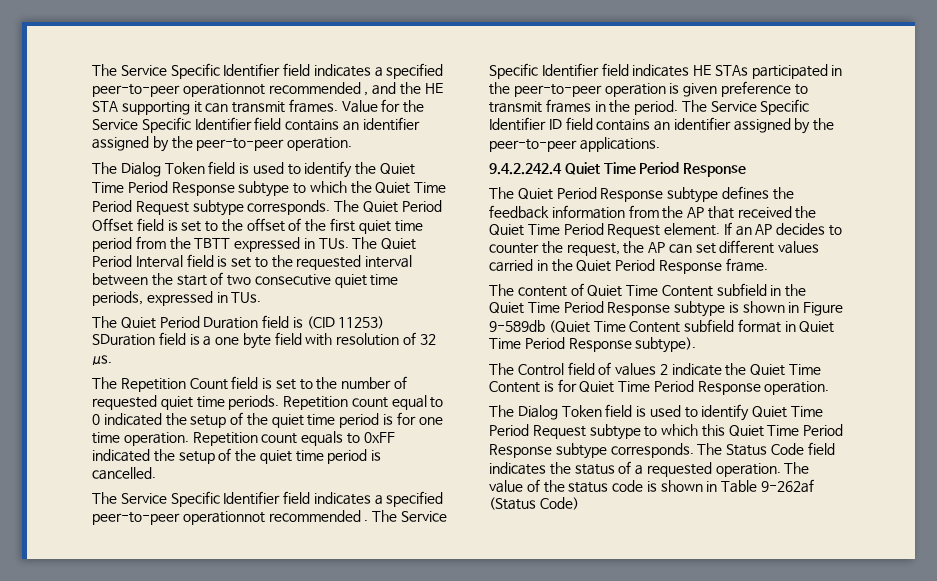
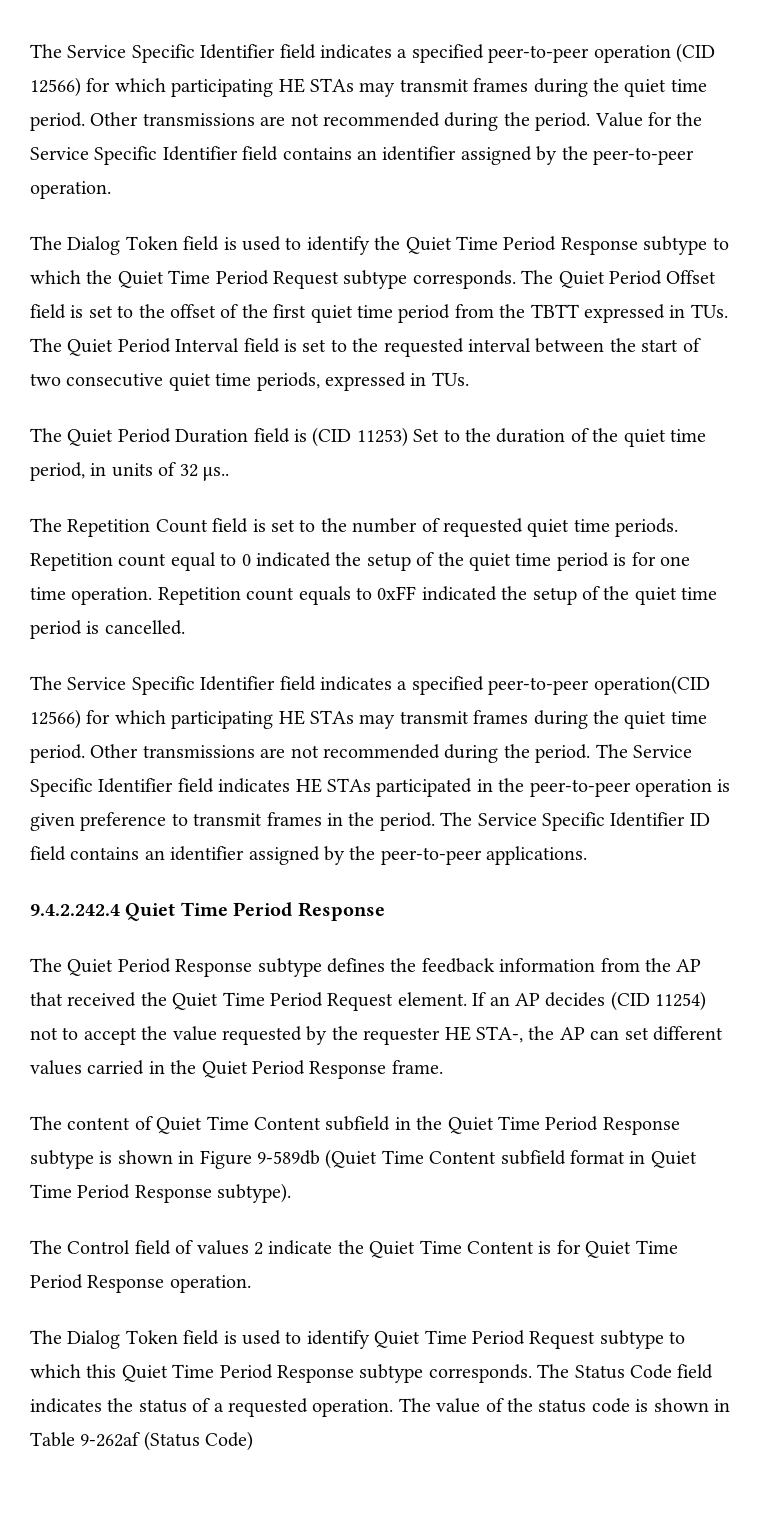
[92,63,444,79] [92,82,443,97] [92,99,338,115] The Service Specific Identifier field indicates a specified peer-to-peer operationnot recommended , and the HE STA supporting it can transmit frames. -> [30,43,715,63] [30,77,707,97] [30,112,591,131] The Service Specific Identifier field indicates a specified peer-to-peer operation (CID 12566) for which participating HE STAs may transmit frames during the quiet time period. Other transmissions are not recommended during the period.
[92,332,400,349] SDuration field is a one byte field with resolution -> [413,428,706,447] [30,462,153,481] Set to the duration of the quiet time period, in units
[92,355,112,365] μs. -> [203,466,230,481] μs..
[182,510,369,525] operationnot recommended . -> [593,675,710,695] [30,709,707,729] [30,744,591,763] operation(CID 12566) for which participating HE STAs may transmit frames during the quiet time period. Other transmissions are not recommended during the period.
[829,225,843,236] [489,241,620,256] to counter the request, -> [610,991,707,1011] [30,1026,523,1045] (CID 11254) not to accept the value requested by the requester HE STA-,

